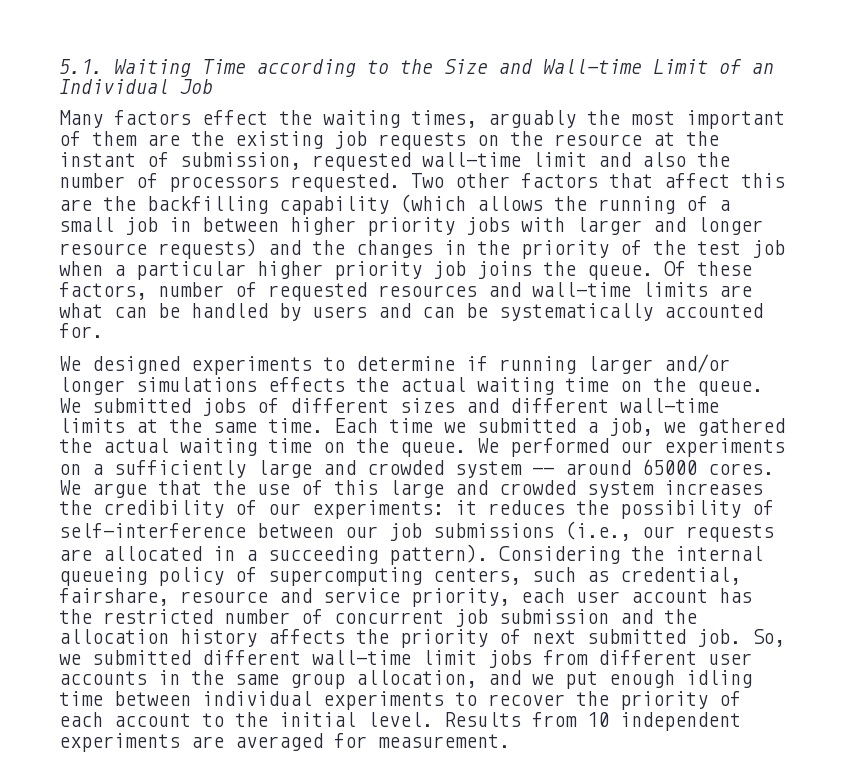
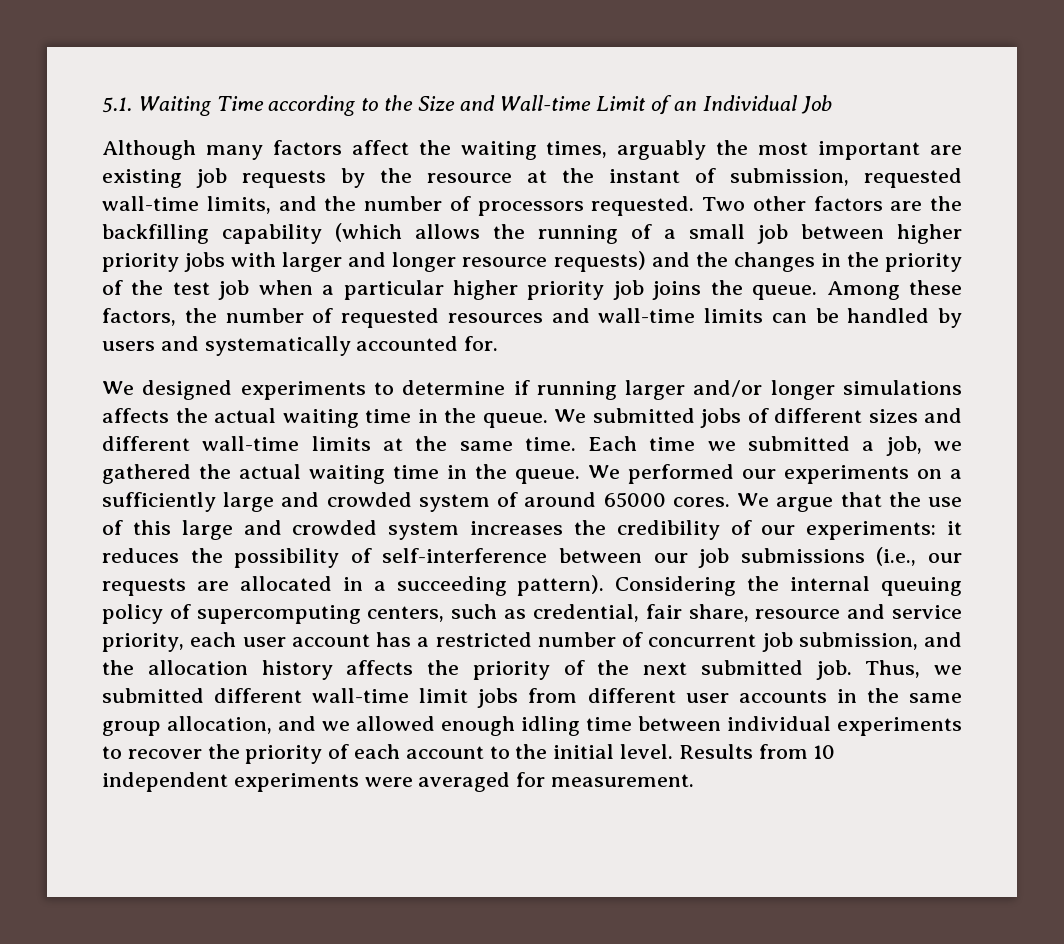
[59,110,268,128] Many factors effect -> [102,140,409,160] Although many factors affect
[59,131,224,146] of them are the -> [930,145,962,155] are
[477,135,499,146] on -> [341,168,365,188] by
[532,152,686,167] limit and also -> [206,196,317,214] limits, and
[609,173,785,188] that affect this -> (883, 203) none
[169,217,191,232] in -> (788, 234) none
[664,261,686,276] Of -> [826,281,900,300] Among
(147, 291) none -> [184,308,217,323] the
[719,285,752,297] [59,303,103,318] are what -> (763, 315) none
[422,303,488,318] can be -> (199, 343) none
[268,377,642,395] effects the actual waiting time on -> [102,408,438,428] affects the actual waiting time in
[323,442,345,453] on -> [447,465,468,479] in
[532,467,554,475] -- -> [497,492,519,507] of
[59,567,147,586] queueing -> [880,577,962,596] queuing
[59,588,169,606] fairshare, -> [645,604,749,622] fair share,
[59,609,92,624] the -> [417,637,430,647] a
[499,609,609,624] submission -> [798,632,918,650] submission,
(521, 636) none -> [597,660,630,675] the
[752,629,785,647] So, -> [865,660,921,678] Thus,
[565,671,598,689] put -> [356,716,435,731] allowed
[191,736,224,748] are -> [364,777,413,787] were

